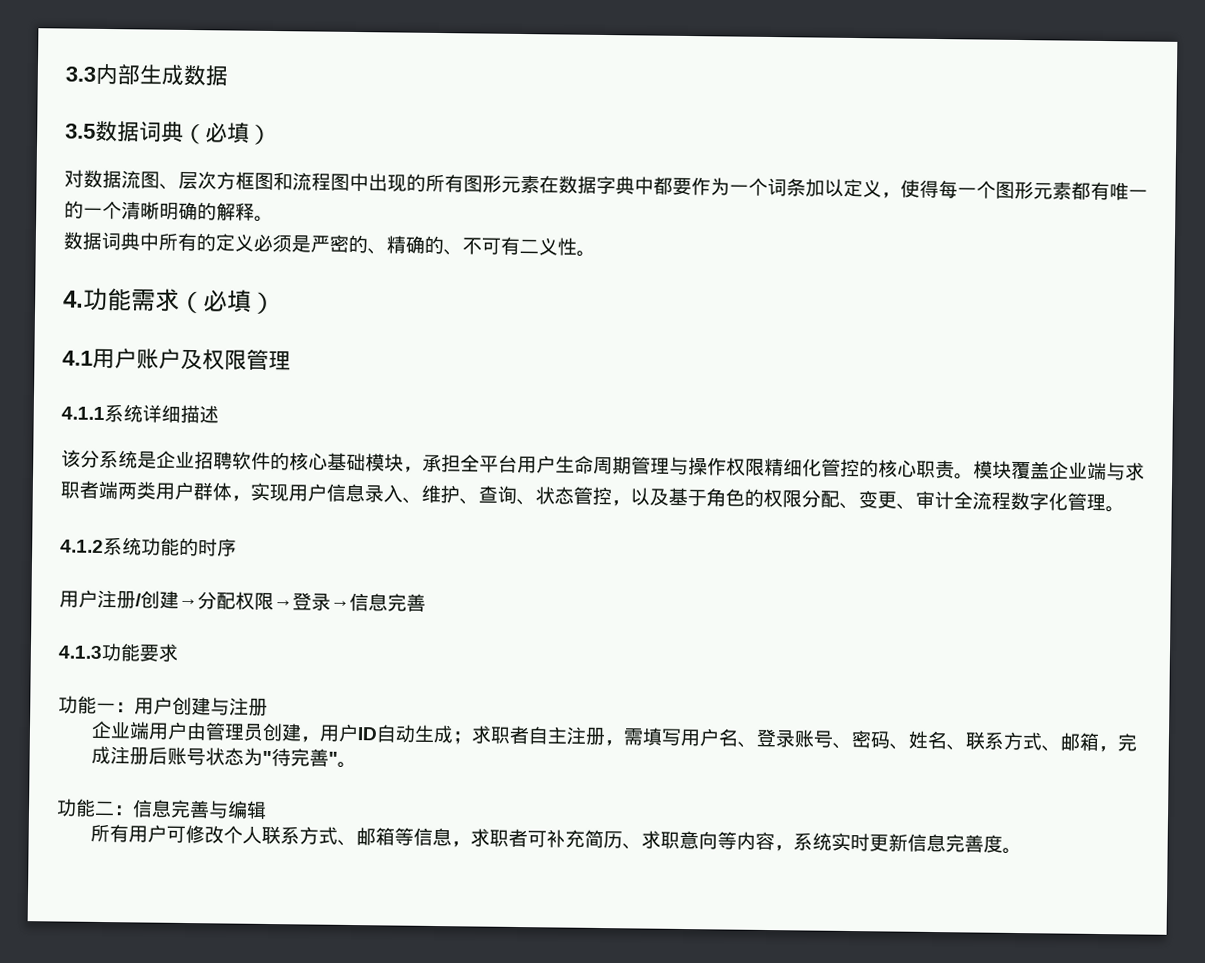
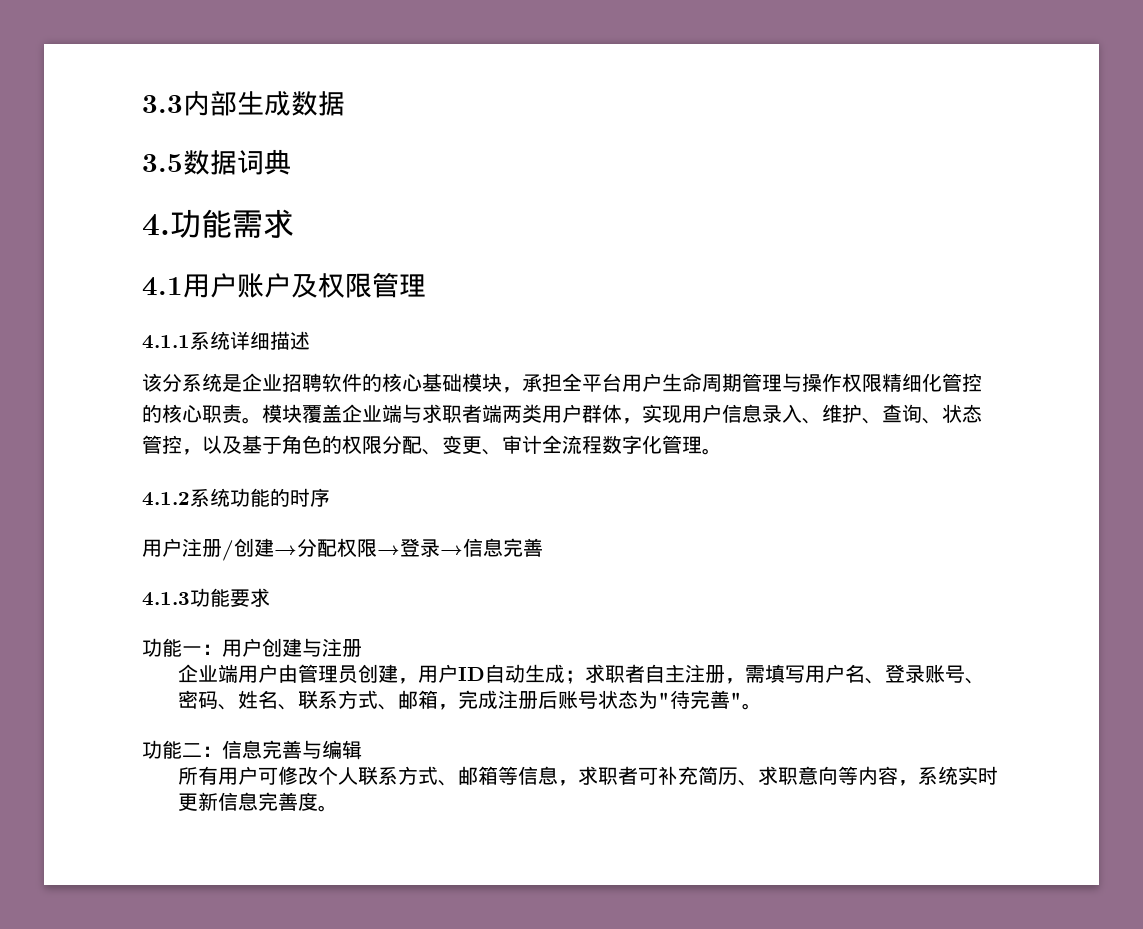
[183,122,272,145] [64,169,1148,201] [64,200,274,223] [63,231,596,257] （必填） // 对数据流图、层次方框图和流程图中出现的所有图形元素在数据字典中都要作为一个词条加以定义，使得每一个图形元素都有唯一的一个清晰明确的解释。 // 数据词典中所有的定义必须是严密的、精确的、不可有二义性。 -> (291, 162) none
[178,289,276,315] （必填） -> (294, 223) none

